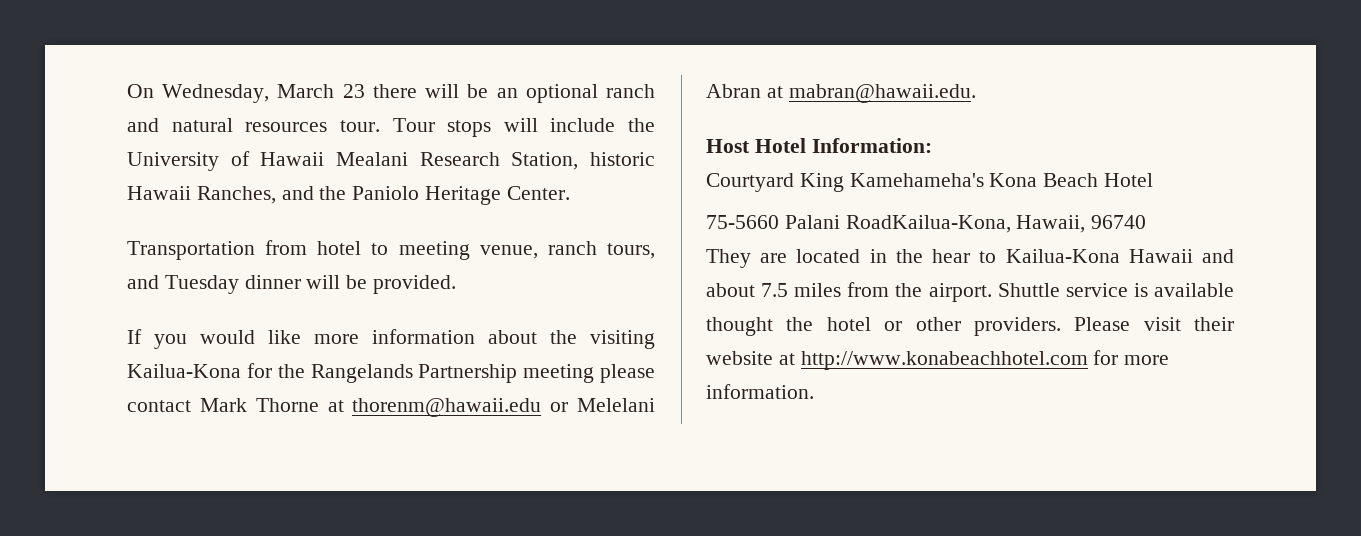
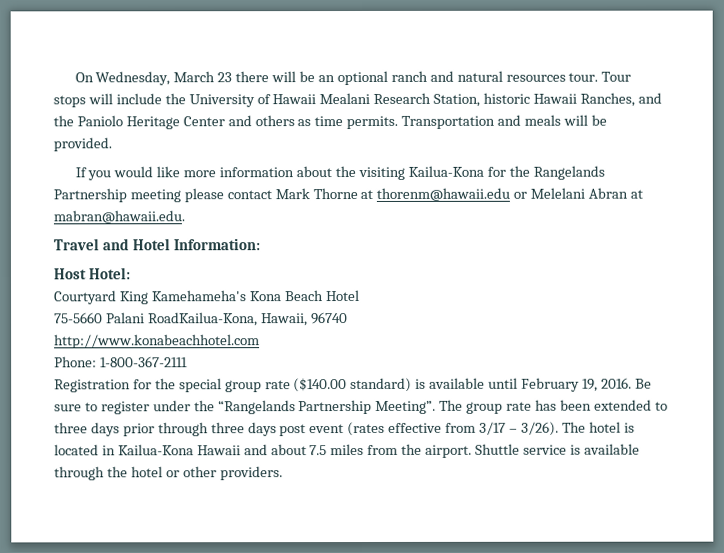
[506,186,570,200] [127,240,656,260] [127,275,301,294] Center. // Transportation from hotel to meeting venue, ranch tours, and Tuesday dinner -> [182,114,562,130] Center and others as time permits. Transportation and meals
[706,139,750,153] Host -> [53,238,129,251] Travel and
(932, 145) none -> [53,267,131,280] // Host Hotel:
[706,249,997,268] They are located in the hear to -> [54,334,260,349] [54,356,188,368] [54,377,652,393] [54,399,668,415] [54,421,635,437] [54,444,116,456] http://www.konabeachhotel.com // Phone: 1-800-367-2111 // Registration for the special group rate ($140.00 standard) is available until February 19, 2016. Be sure to register under the “Rangelands Partnership Meeting”. The group rate has been extended to three days prior through three days post event (rates effective from 3/17 – 3/26). The hotel is located in
[706,317,773,336] thought -> [54,466,105,481] through
[1074,317,1234,331] [706,350,1170,370] [706,384,814,399] Please visit their website at http://www.konabeachhotel.com for more information. -> (283, 473) none

